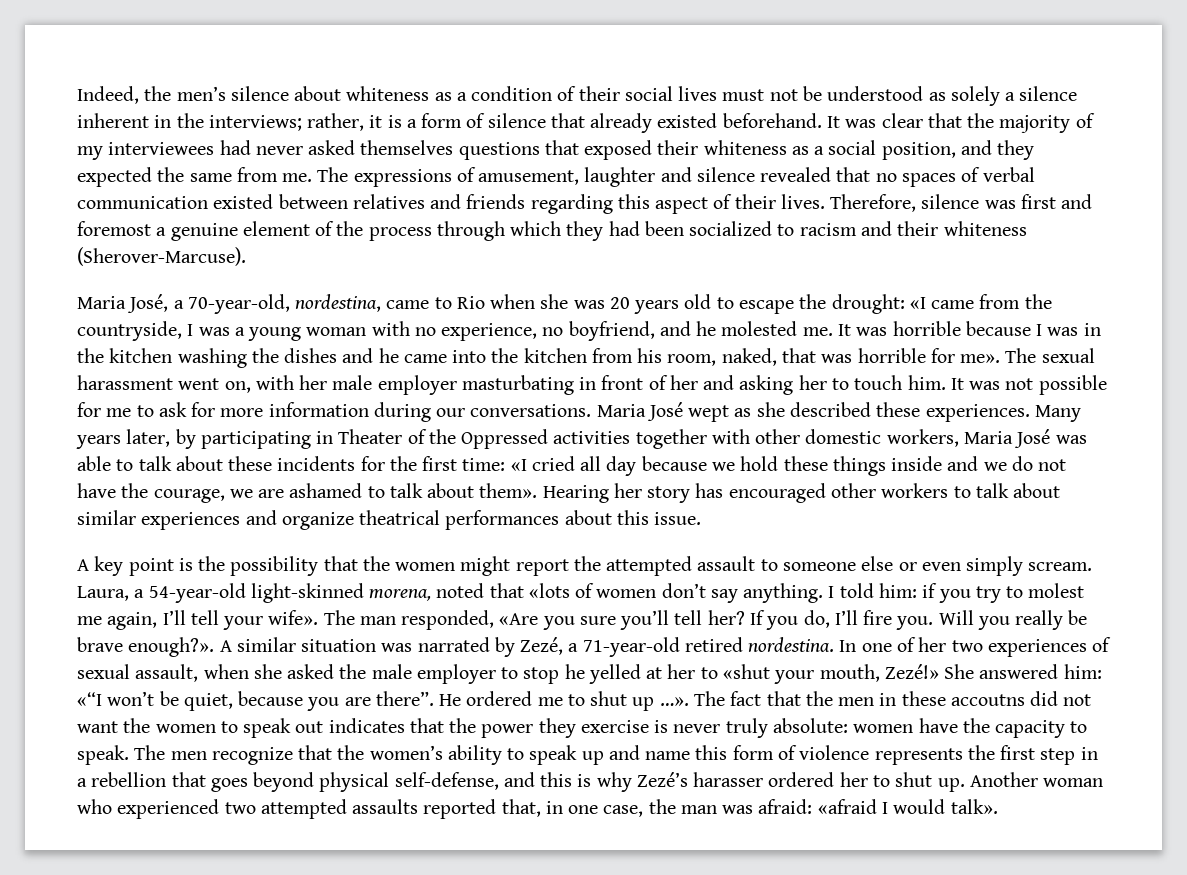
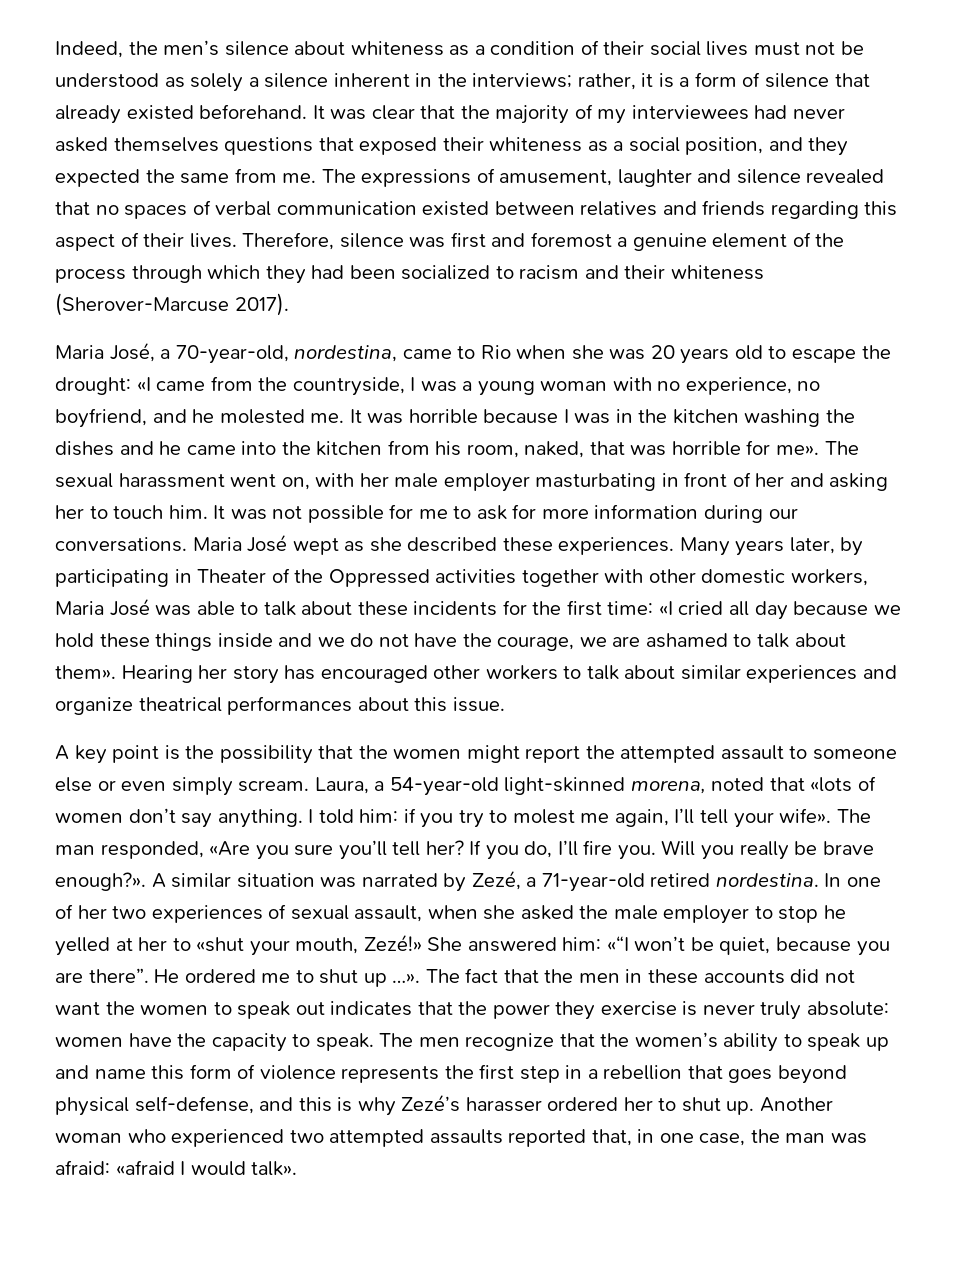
[77,247,246,266] (Sherover-Marcuse). -> [55,293,289,316] (Sherover-Marcuse 2017).
[950,694,1025,706] accoutns -> [703,970,785,984] accounts

